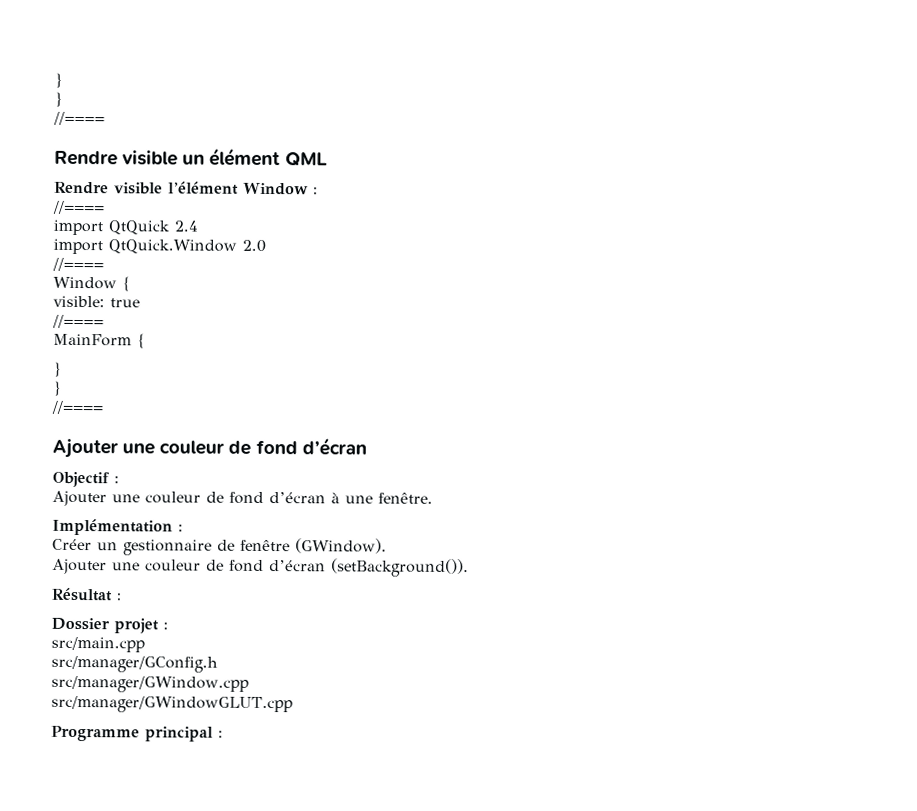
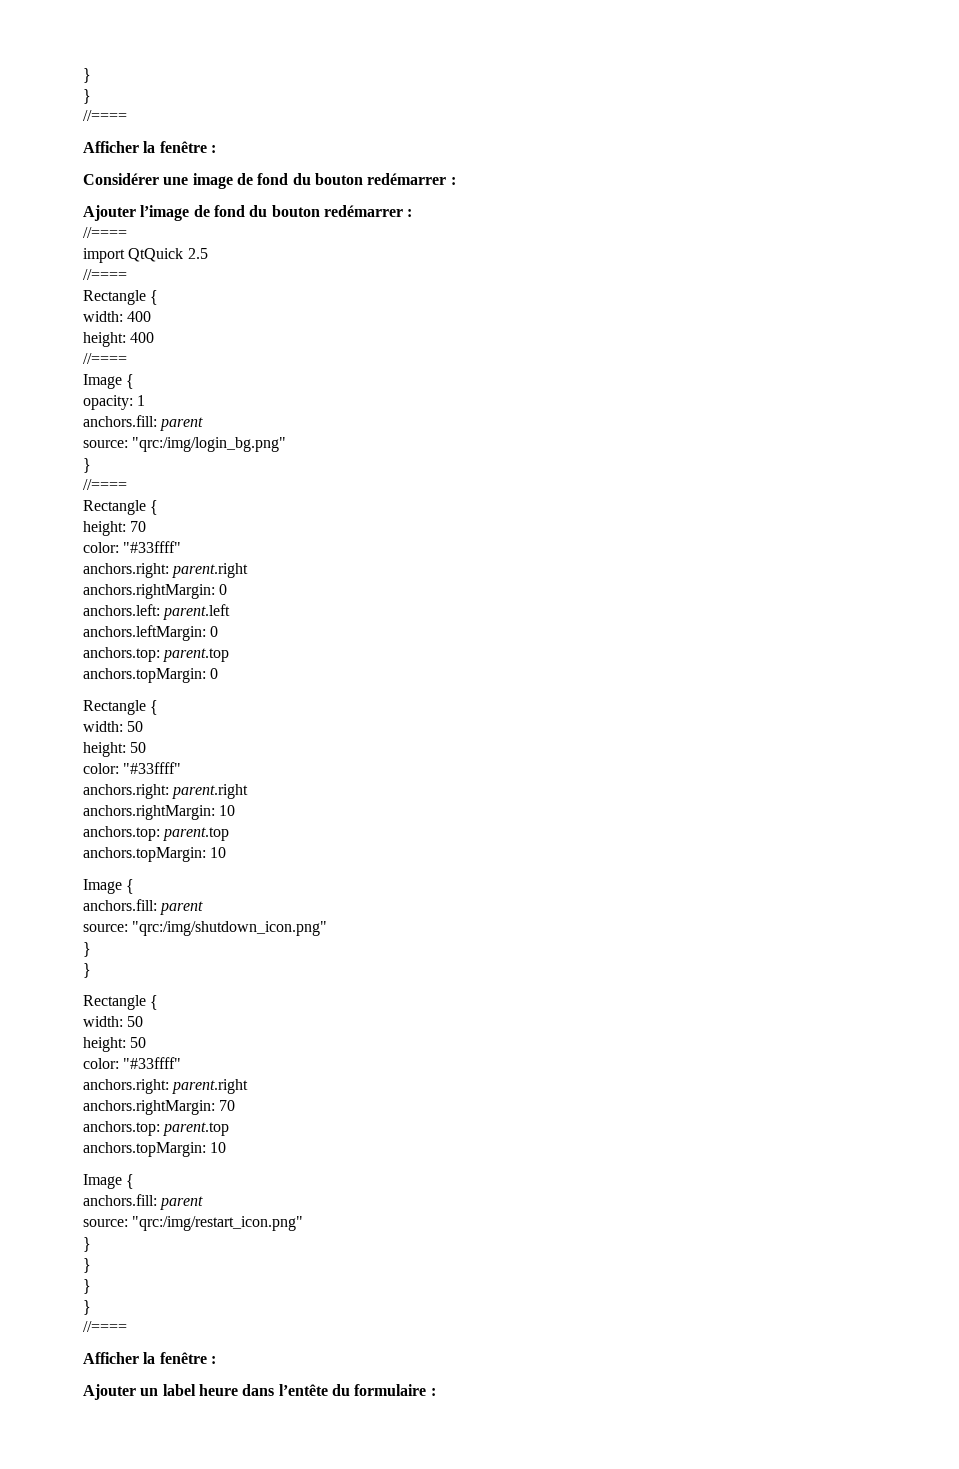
[54,72,63,88] [54,91,63,107] [53,111,105,126] [54,147,328,167] [54,181,309,196] } // } // //==== // Rendre visible un élément QML // Rendre visible l’élément Window -> [83,68,91,83] [83,89,91,104] [83,110,127,121] [83,141,216,153] [83,173,456,189] [83,205,403,221] } // } // //==== // Afficher la fenêtre : // Considérer une image de fond du bouton redémarrer : // Ajouter l’image de fond du bouton redémarrer
[174,220,198,232] [53,238,266,255] [52,257,104,272] [53,276,131,292] [53,295,140,308] [52,314,104,329] [53,333,146,349] [53,361,62,377] [53,380,62,396] [51,400,104,415] [52,437,367,459] [52,471,119,488] [52,490,433,507] [52,518,183,536] [52,538,387,556] [52,558,469,578] [51,587,122,602] [51,617,168,634] [51,636,145,653] [51,655,218,673] [51,675,249,693] [51,695,293,714] [51,725,213,742] 2.4 // import QtQuick.Window 2.0 // //==== // Window { // visible: true // //==== // MainForm { // } // } // //==== // Ajouter une couleur de fond d’écran // Objectif : // Ajouter une couleur de fond d’écran à une fenêtre. // Implémentation : // Créer un gestionnaire de fenêtre (GWindow). // Ajouter une couleur de fond d’écran (setBackground()). // Résultat : // Dossier projet : // src/main.cpp // src/manager/GConfig.h // src/manager/GWindow.cpp // src/manager/GWindowGLUT.cpp // Programme principal -> [187,248,208,259] [83,269,127,280] [83,290,159,305] [83,311,152,322] [83,332,155,347] [83,353,127,364] [83,374,135,389] [83,395,146,410] [83,415,204,431] [83,437,287,452] [83,458,91,473] [83,479,127,490] [83,500,159,515] [83,521,147,536] [83,541,182,553] [83,563,249,578] [83,584,228,599] [83,604,231,620] [83,625,219,641] [83,647,230,662] [83,668,219,683] [83,700,159,715] [83,721,144,732] [83,742,147,757] [83,762,182,774] [83,784,249,799] [83,805,236,820] [83,826,230,841] [83,847,227,862] [83,879,135,894] [83,899,204,915] [83,921,328,936] [83,942,91,957] [83,963,91,978] [83,995,159,1010] [83,1016,144,1027] [83,1037,147,1052] [83,1057,182,1069] [83,1079,249,1094] [83,1100,236,1115] [83,1121,230,1136] [83,1142,227,1157] [83,1174,135,1189] [83,1194,204,1210] [83,1216,304,1231] [83,1237,91,1252] [83,1258,91,1273] [83,1279,91,1294] [83,1300,91,1315] [83,1321,127,1332] [83,1352,216,1364] [83,1384,427,1400] 2.5 // //==== // Rectangle { // width: 400 // height: 400 // //==== // Image { // opacity: 1 // anchors.fill: parent // source: "qrc:/img/login_bg.png" // } // //==== // Rectangle { // height: 70 // color: "#33ffff" // anchors.right: parent.right // anchors.rightMargin: 0 // anchors.left: parent.left // anchors.leftMargin: 0 // anchors.top: parent.top // anchors.topMargin: 0 // Rectangle { // width: 50 // height: 50 // color: "#33ffff" // anchors.right: parent.right // anchors.rightMargin: 10 // anchors.top: parent.top // anchors.topMargin: 10 // Image { // anchors.fill: parent // source: "qrc:/img/shutdown_icon.png" // } // } // Rectangle { // width: 50 // height: 50 // color: "#33ffff" // anchors.right: parent.right // anchors.rightMargin: 70 // anchors.top: parent.top // anchors.topMargin: 10 // Image { // anchors.fill: parent // source: "qrc:/img/restart_icon.png" // } // } // } // } // //==== // Afficher la fenêtre : // Ajouter un label heure dans l’entête du formulaire

